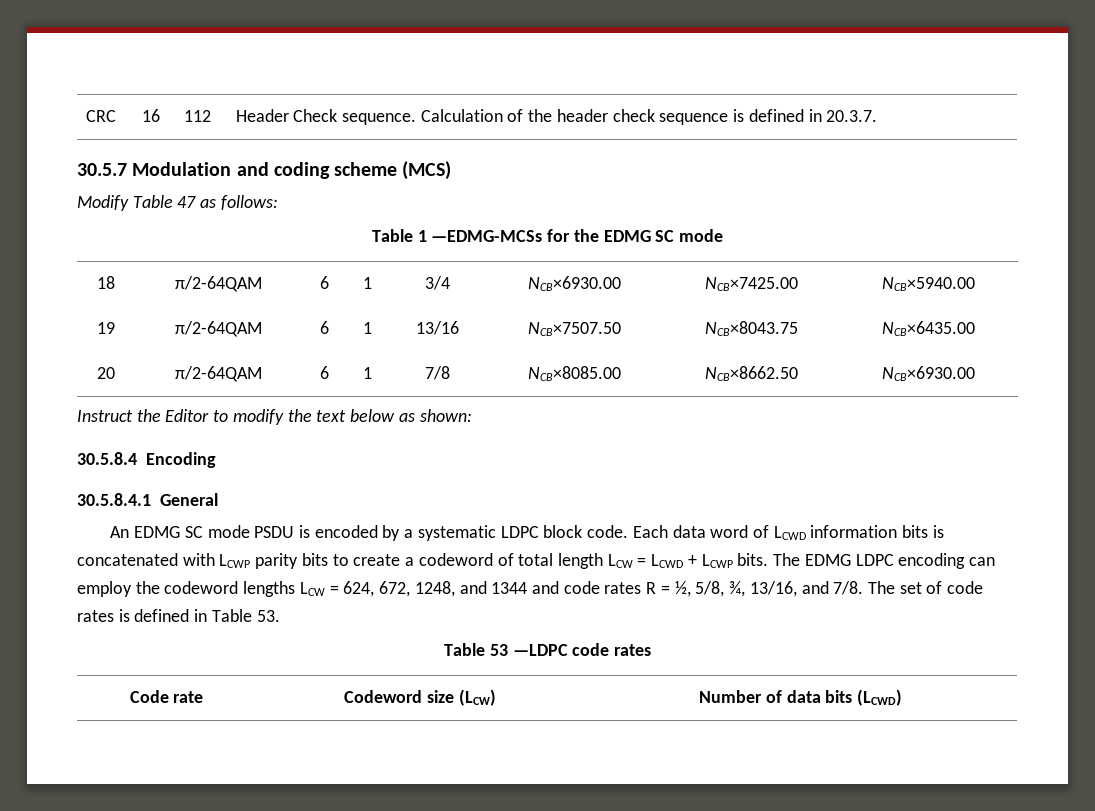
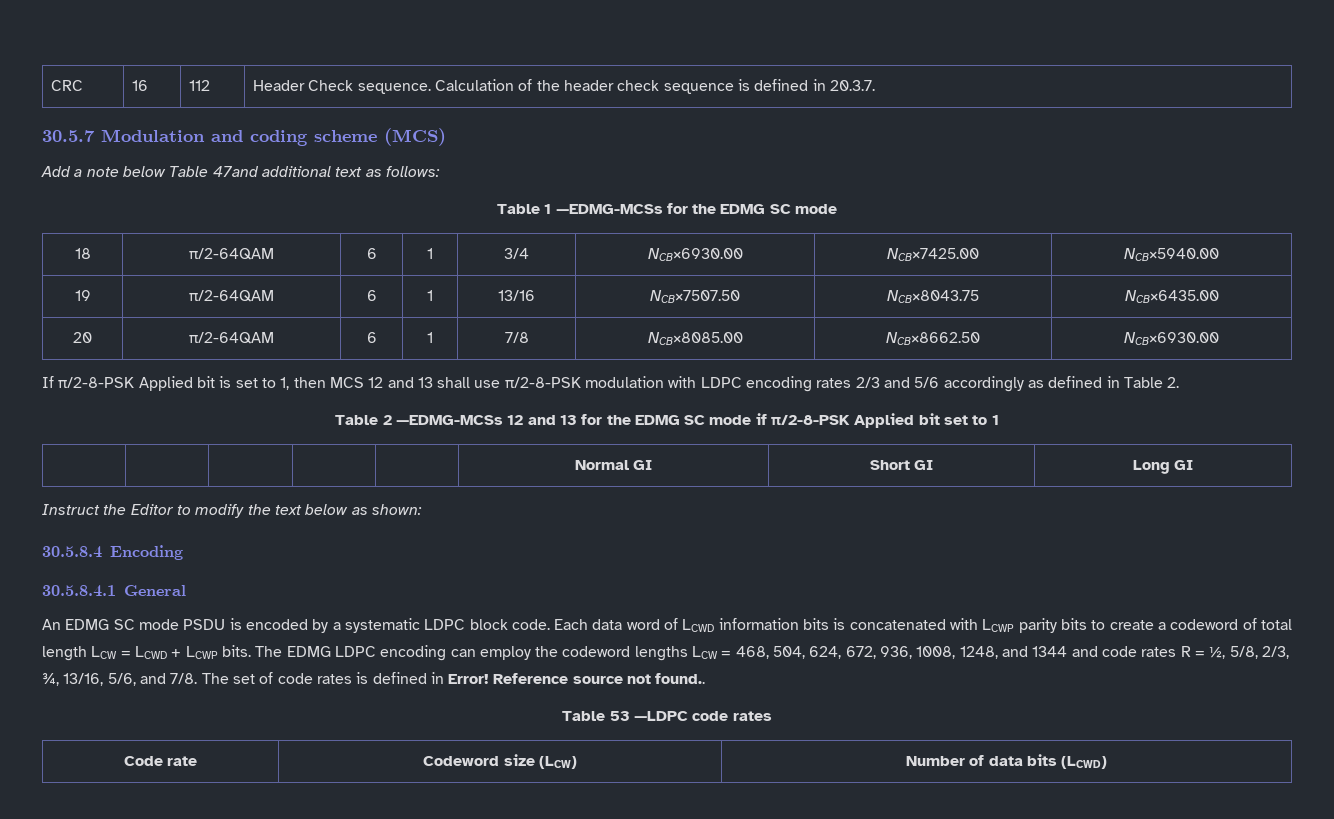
[77,195,197,211] Modify Table 47 -> [41,166,363,177] Add a note below Table 47and additional text
(975, 373) none -> [42,376,1180,392] [335,413,999,428] [574,460,653,470] [869,460,934,470] [1132,460,1194,474] // If π/2-8-PSK Applied bit is set to 1, then MCS 12 and 13 shall use π/2-8-PSK modulation with LDPC encoding rates 2/3 and 5/6 accordingly as defined in Table 2. // Table 2 —EDMG-MCSs 12 and 13 for the EDMG SC mode if π/2-8-PSK Applied bit set to 1 // | | | | | Normal GI | Short GI | Long GI
[343,581,411,597] 624, 672, -> [735,646,956,659] 468, 504, 624, 672, 936, 1008,
(725, 589) none -> [1261,646,1289,659] 2/3,
(797, 589) none -> [107,673,136,686] 5/6,
[211,609,280,622] Table 53. -> [448,673,706,684] Error! Reference source not found..

